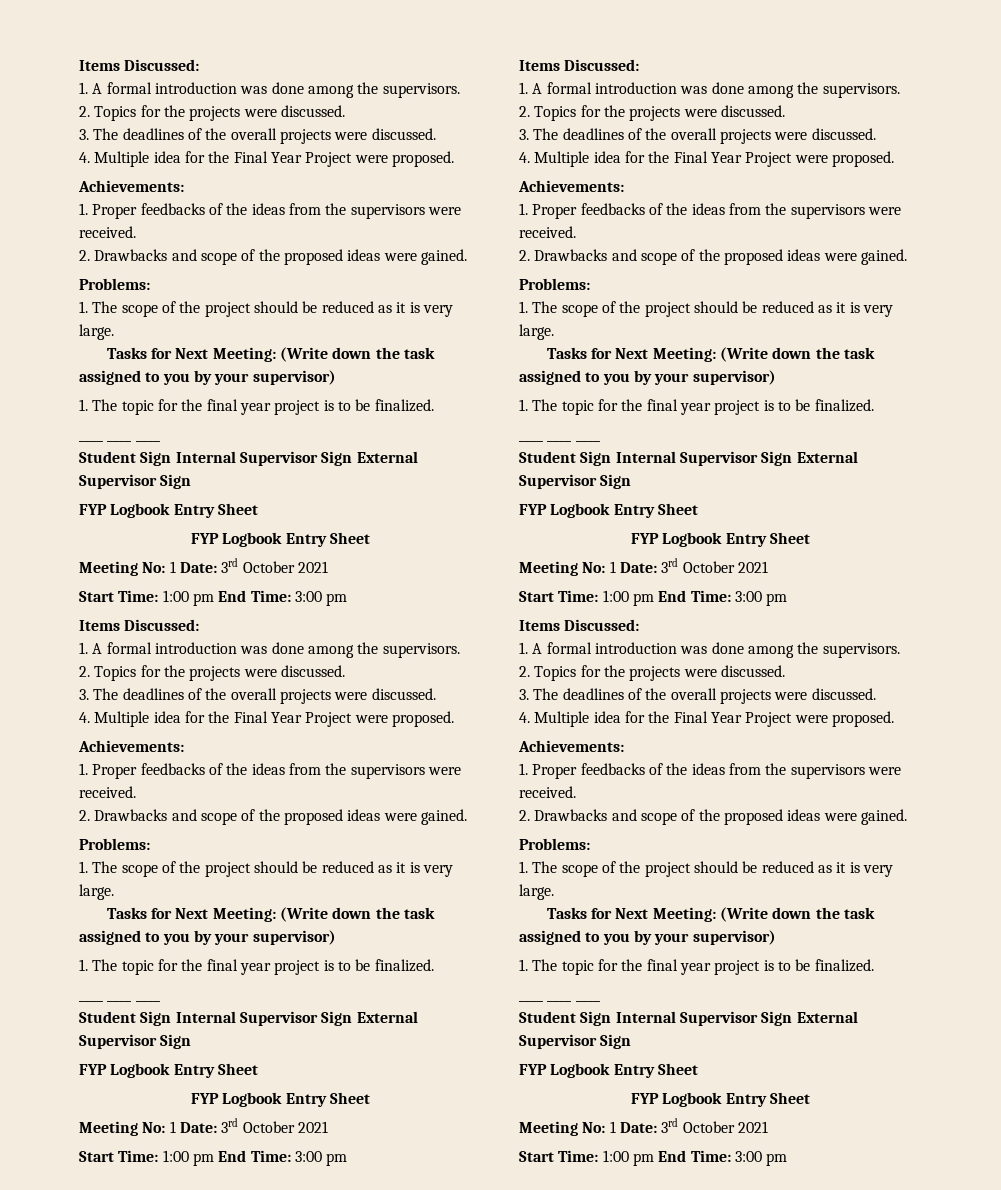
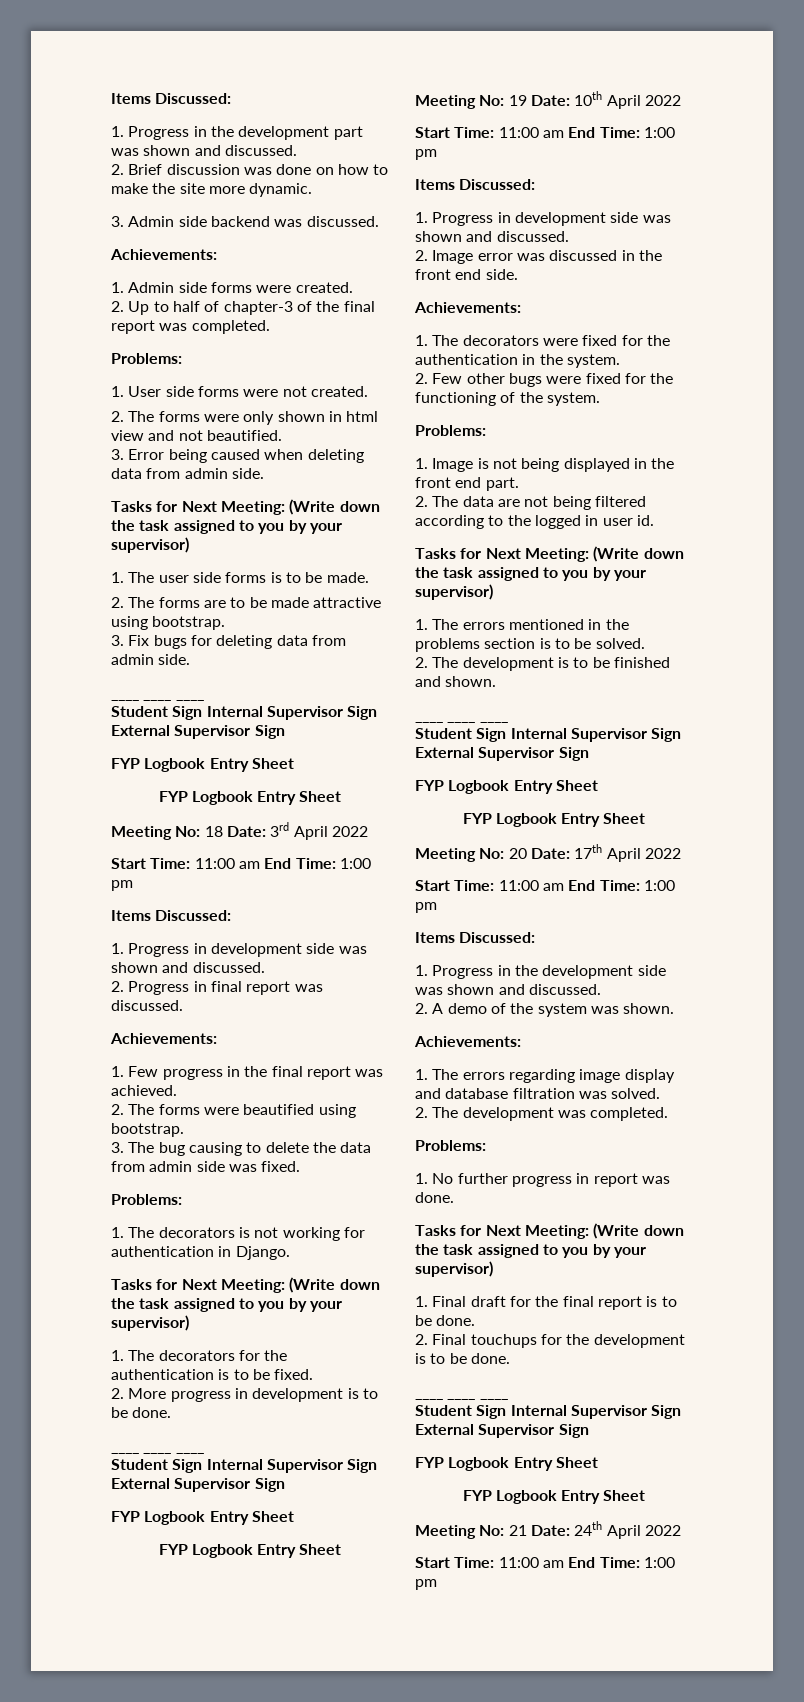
[79,59,200,71] [79,82,460,98] [79,105,345,121] [79,128,436,144] [79,151,454,167] [78,180,184,192] [79,203,461,219] [79,226,136,238] [79,249,467,265] [79,278,150,290] [79,301,453,317] [79,324,114,340] Items Discussed: // 1. A formal introduction was done among the supervisors. // 2. Topics for the projects were discussed. // 3. The deadlines of the overall projects were discussed. // 4. Multiple idea for the Final Year Project were proposed. // Achievements: // 1. Proper feedbacks of the ideas from the supervisors were received. // 2. Drawbacks and scope of the proposed ideas were gained. // Problems: // 1. The scope of the project should be reduced as it is very large. -> [111,93,232,104] [111,126,363,140] [111,145,297,156] [111,164,389,175] [111,183,313,197] [111,216,379,227] [110,249,217,260] [111,282,353,293] [111,301,375,315] [111,320,270,334] [111,353,182,364] [111,386,368,397] [111,411,379,425] [111,430,282,441] [111,449,364,463] [111,468,264,479] Items Discussed: // 1. Progress in the development part was shown and discussed. // 2. Brief discussion was done on how to make the site more dynamic. // 3. Admin side backend was discussed. // Achievements: // 1. Admin side forms were created. // 2. Up to half of chapter-3 of the final report was completed. // Problems: // 1. User side forms were not created. // 2. The forms were only shown in html view and not beautified. // 3. Error being caused when deleting data from admin side.
[121,399,434,415] topic for the final year project is to be finalized. -> [158,572,369,583] [111,597,382,608] [111,616,226,630] [111,635,346,649] [111,654,191,665] user side forms is to be made. // 2. The forms are to be made attractive using bootstrap. // 3. Fix bugs for deleting data from admin side.
[169,558,328,573] [79,590,348,606] [79,619,200,631] [79,642,460,658] [79,665,345,681] [79,688,436,704] [79,711,454,727] [78,740,184,752] [79,763,461,779] [79,786,136,798] [79,809,467,825] [79,838,150,850] [79,861,453,877] [79,884,114,900] 1 Date: 3rd October 2021 // Start Time: 1:00 pm End Time: 3:00 pm // Items Discussed: // 1. A formal introduction was done among the supervisors. // 2. Topics for the projects were discussed. // 3. The deadlines of the overall projects were discussed. // 4. Multiple idea for the Final Year Project were proposed. // Achievements: // 1. Proper feedbacks of the ideas from the supervisors were received. // 2. Drawbacks and scope of the proposed ideas were gained. // Problems: // 1. The scope of the project should be reduced as it is very large. -> [204,822,368,840] [111,858,371,869] [111,880,133,891] [111,910,232,921] [111,943,367,957] [111,962,265,973] [111,981,323,995] [111,1000,183,1011] [110,1033,217,1044] [111,1066,384,1080] [111,1085,177,1096] [111,1104,356,1118] [111,1123,184,1137] [111,1142,372,1156] [111,1161,301,1172] [111,1194,182,1205] [111,1227,365,1241] [111,1246,290,1260] 18 Date: 3rd April 2022 // Start Time: 11:00 am End Time: 1:00 pm // Items Discussed: // 1. Progress in development side was shown and discussed. // 2. Progress in final report was discussed. // Achievements: // 1. Few progress in the final report was achieved. // 2. The forms were beautified using bootstrap. // 3. The bug causing to delete the data from admin side was fixed. // Problems: // 1. The decorators is not working for authentication in Django.
[121,959,434,975] topic for the final year project is to be finalized. -> [158,1350,288,1361] [111,1369,314,1380] [111,1388,378,1402] [111,1407,172,1418] decorators for the authentication is to be fixed. // 2. More progress in development is to be done.
[169,1118,328,1133] [79,1150,348,1166] [519,59,640,71] [519,82,900,98] [519,105,785,121] [519,128,876,144] [519,151,894,167] [518,180,624,192] [519,203,901,219] [519,226,576,238] [519,249,907,265] [519,278,590,290] [519,301,893,317] [519,324,554,340] 1 Date: 3rd October 2021 // Start Time: 1:00 pm End Time: 3:00 pm // Items Discussed: // 1. A formal introduction was done among the supervisors. // 2. Topics for the projects were discussed. // 3. The deadlines of the overall projects were discussed. // 4. Multiple idea for the Final Year Project were proposed. // Achievements: // 1. Proper feedbacks of the ideas from the supervisors were received. // 2. Drawbacks and scope of the proposed ideas were gained. // Problems: // 1. The scope of the project should be reduced as it is very large. -> [508,91,681,109] [415,127,675,138] [415,149,437,160] [415,179,536,190] [415,212,671,226] [415,231,569,242] [415,250,662,264] [415,269,518,280] [414,302,521,313] [415,335,670,346] [415,354,620,368] [415,373,674,387] [415,392,600,406] [415,425,486,436] [415,458,675,472] [415,477,519,491] [415,496,646,510] [415,515,654,529] 19 Date: 10th April 2022 // Start Time: 11:00 am End Time: 1:00 pm // Items Discussed: // 1. Progress in development side was shown and discussed. // 2. Image error was discussed in the front end side. // Achievements: // 1. The decorators were fixed for the authentication in the system. // 2. Few other bugs were fixed for the functioning of the system. // Problems: // 1. Image is not being displayed in the front end part. // 2. The data are not being filtered according to the logged in user id.
[561,399,874,415] topic for the final year project is to be finalized. -> [462,619,629,630] [415,638,645,652] [415,657,670,671] [415,676,497,687] errors mentioned in the problems section is to be solved. // 2. The development is to be finished and shown.
[609,558,768,573] [519,590,788,606] [519,619,640,631] [519,642,900,658] [519,665,785,681] [519,688,876,704] [519,711,894,727] [518,740,624,752] [519,763,901,779] [519,786,576,798] [519,809,907,825] [519,838,590,850] [519,861,893,877] [519,884,554,900] 1 Date: 3rd October 2021 // Start Time: 1:00 pm End Time: 3:00 pm // Items Discussed: // 1. A formal introduction was done among the supervisors. // 2. Topics for the projects were discussed. // 3. The deadlines of the overall projects were discussed. // 4. Multiple idea for the Final Year Project were proposed. // Achievements: // 1. Proper feedbacks of the ideas from the supervisors were received. // 2. Drawbacks and scope of the proposed ideas were gained. // Problems: // 1. The scope of the project should be reduced as it is very large. -> [508,844,681,862] [415,880,675,891] [415,902,437,913] [415,932,536,943] [415,965,666,979] [415,984,601,995] [415,1003,675,1017] [414,1036,521,1047] [415,1069,675,1083] [415,1088,661,1099] [415,1107,669,1121] [415,1140,486,1151] [415,1173,670,1187] [415,1192,454,1203] 20 Date: 17th April 2022 // Start Time: 11:00 am End Time: 1:00 pm // Items Discussed: // 1. Progress in the development side was shown and discussed. // 2. A demo of the system was shown. // Achievements: // 1. The errors regarding image display and database filtration was solved. // 2. The development was completed. // Problems: // 1. No further progress in report was done.
[532,959,874,975] The topic for the final year project is to be finalized. -> [432,1296,677,1310] [415,1315,476,1326] [415,1334,685,1348] [415,1353,510,1364] Final draft for the final report is to be done. // 2. Final touchups for the development is to be done.
[609,1118,768,1133] [519,1150,762,1166] 1 Date: 3rd October 2021 // Start Time: 1:00 pm End Time: 3:00 -> [508,1521,681,1539] [415,1557,675,1568] 21 Date: 24th April 2022 // Start Time: 11:00 am End Time: 1:00

